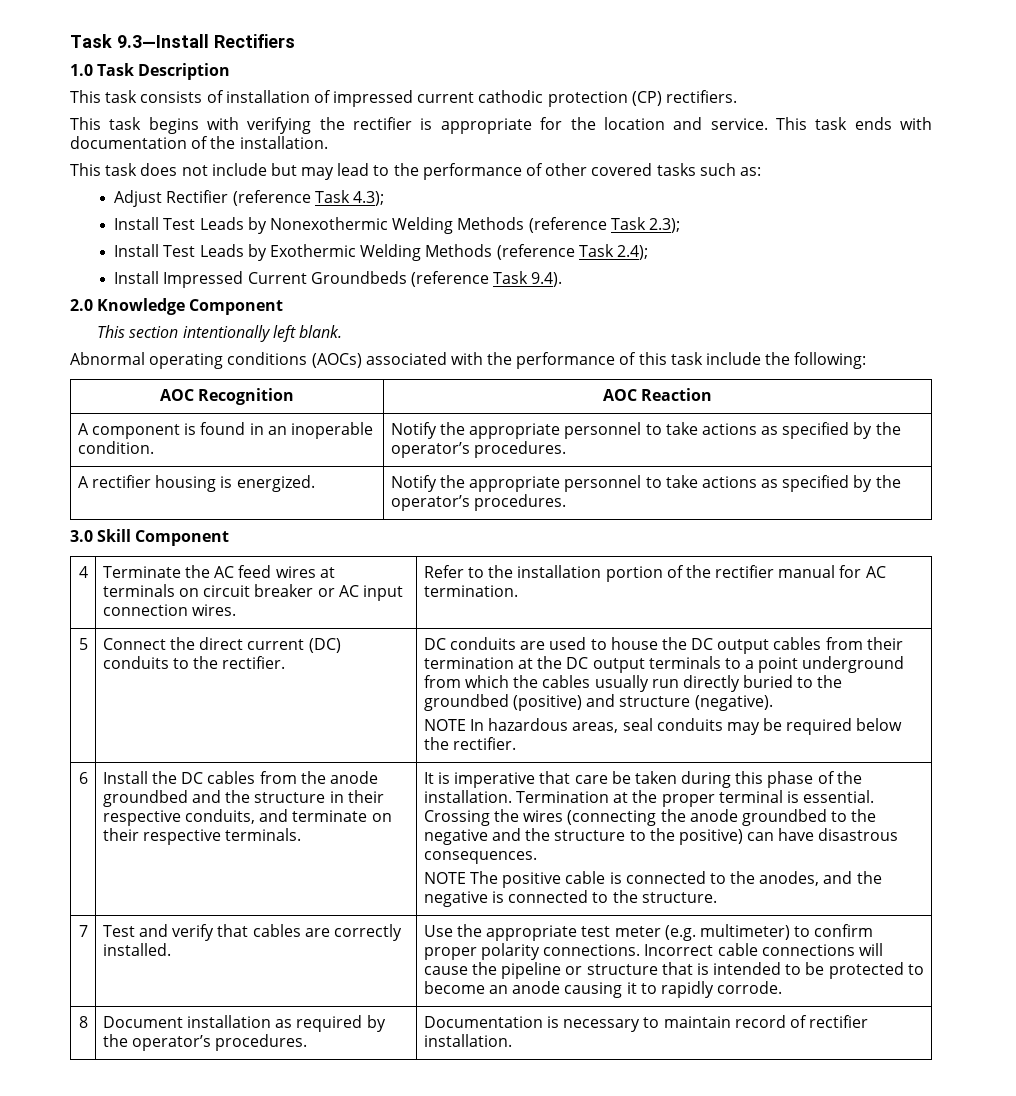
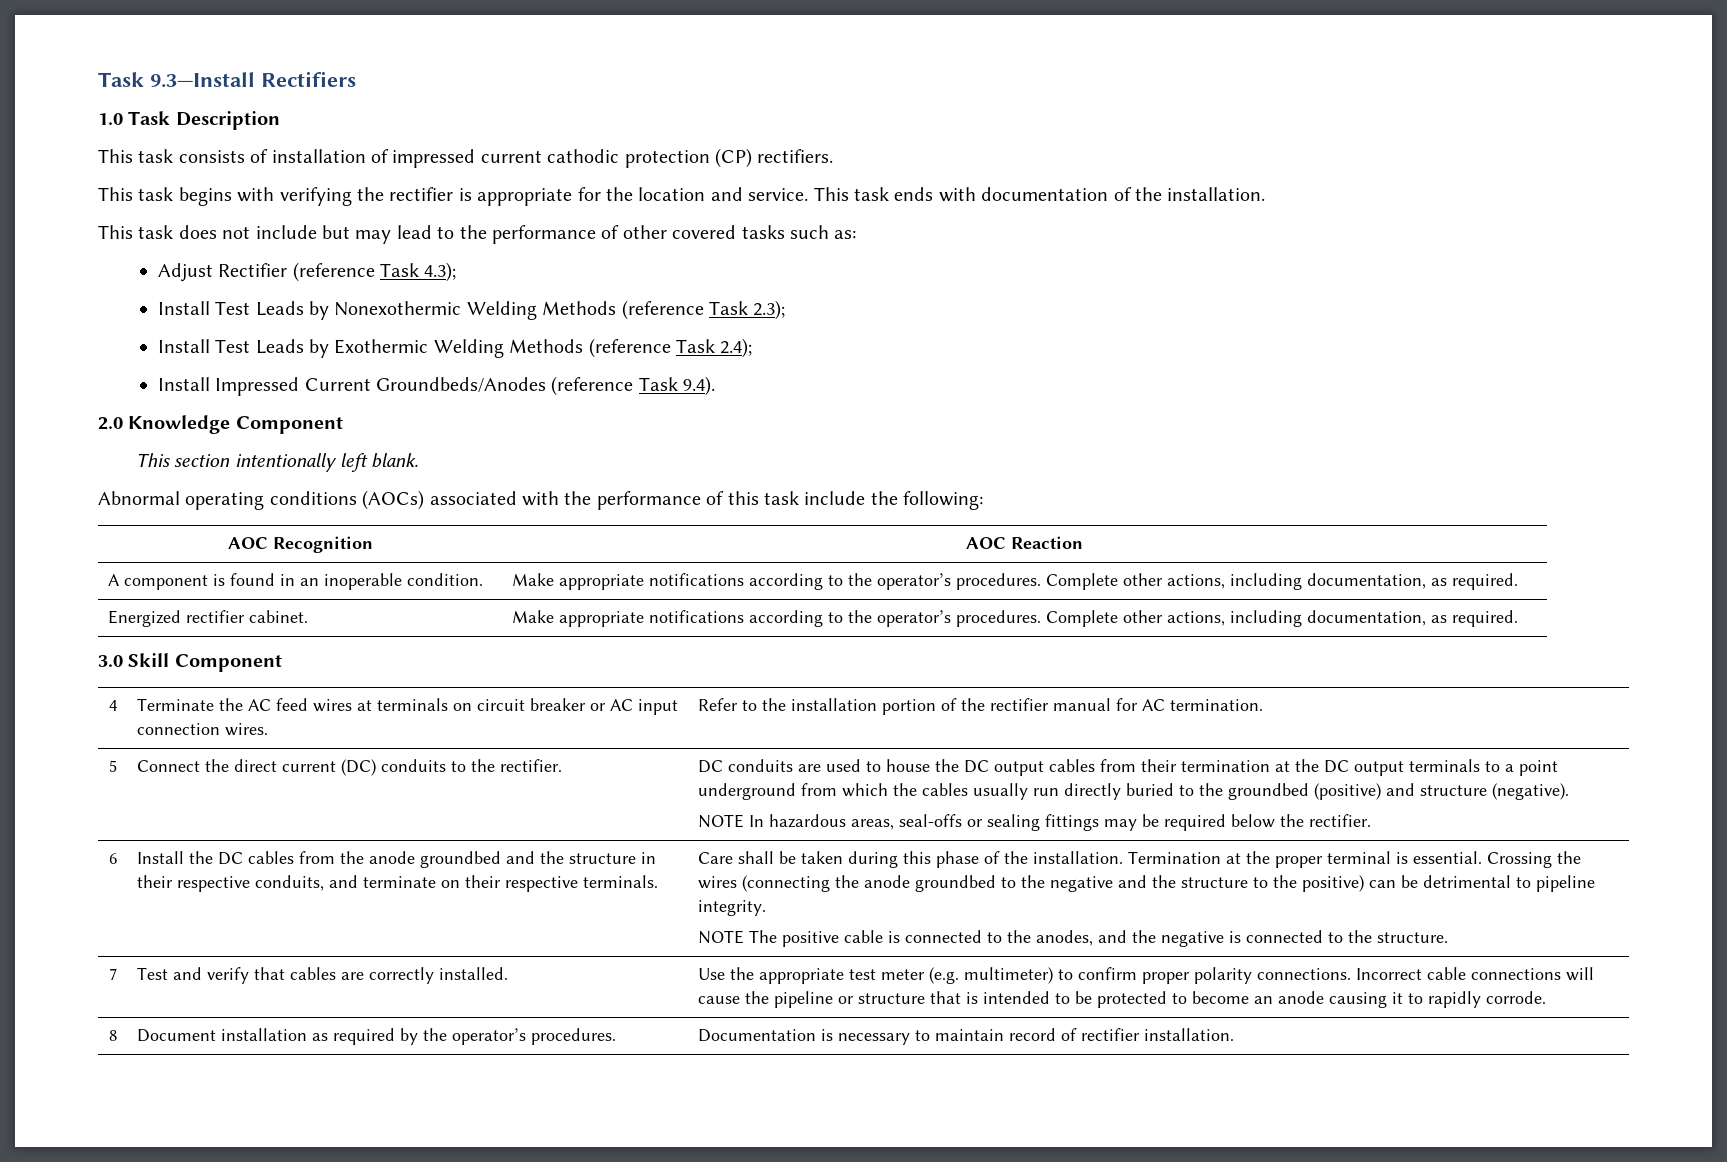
[310,271,407,284] Groundbeds -> [375,377,546,393] Groundbeds/Anodes
[390,422,901,439] [390,441,566,458] [77,475,315,492] [390,475,901,492] [390,494,566,511] Notify the appropriate personnel to take actions as specified by the operator’s procedures. // A rectifier housing is energized. | Notify the appropriate personnel to take actions as specified by the operator’s procedures. -> [511,573,1518,590] [107,610,308,627] [511,610,1518,627] Make appropriate notifications according to the operator’s procedures. Complete other actions, including documentation, as required. // Energized rectifier cabinet. | Make appropriate notifications according to the operator’s procedures. Complete other actions, including documentation, as required.
[622,718,723,731] seal conduits -> [898,814,1099,831] seal-offs or sealing fittings
[423,771,608,788] It is imperative that care -> [697,851,774,864] Care shall
[778,828,899,841] [423,851,537,864] have disastrous consequences. -> [1400,875,1595,892] [697,900,766,916] be detrimental to pipeline integrity.

